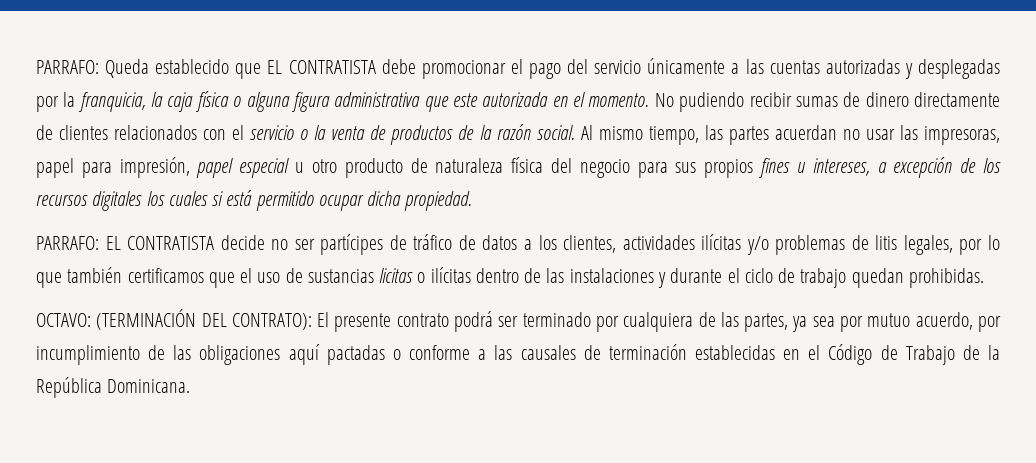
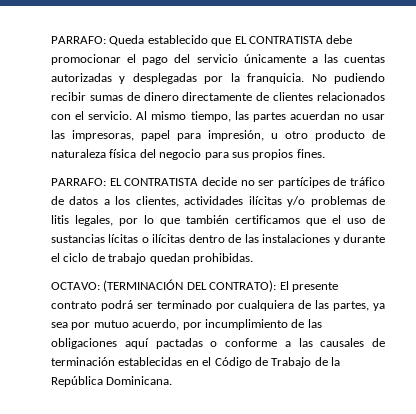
[78,91,650,112] franquicia, la caja física o alguna figura administrativa que este autorizada en el momento. -> [247,73,305,84] franquicia.
[250,124,575,145] servicio o la venta de productos de la razón social. -> [88,111,133,120] servicio.
[196,158,290,178] papel especial -> (264, 135) none
[759,157,1002,178] [36,190,473,211] fines u intereses, a excepción de los recursos digitales los cuales si está permitido ocupar dicha propiedad. -> [296,149,325,158] fines.
[379,268,414,283] licitas -> [108,234,139,243] lícitas

